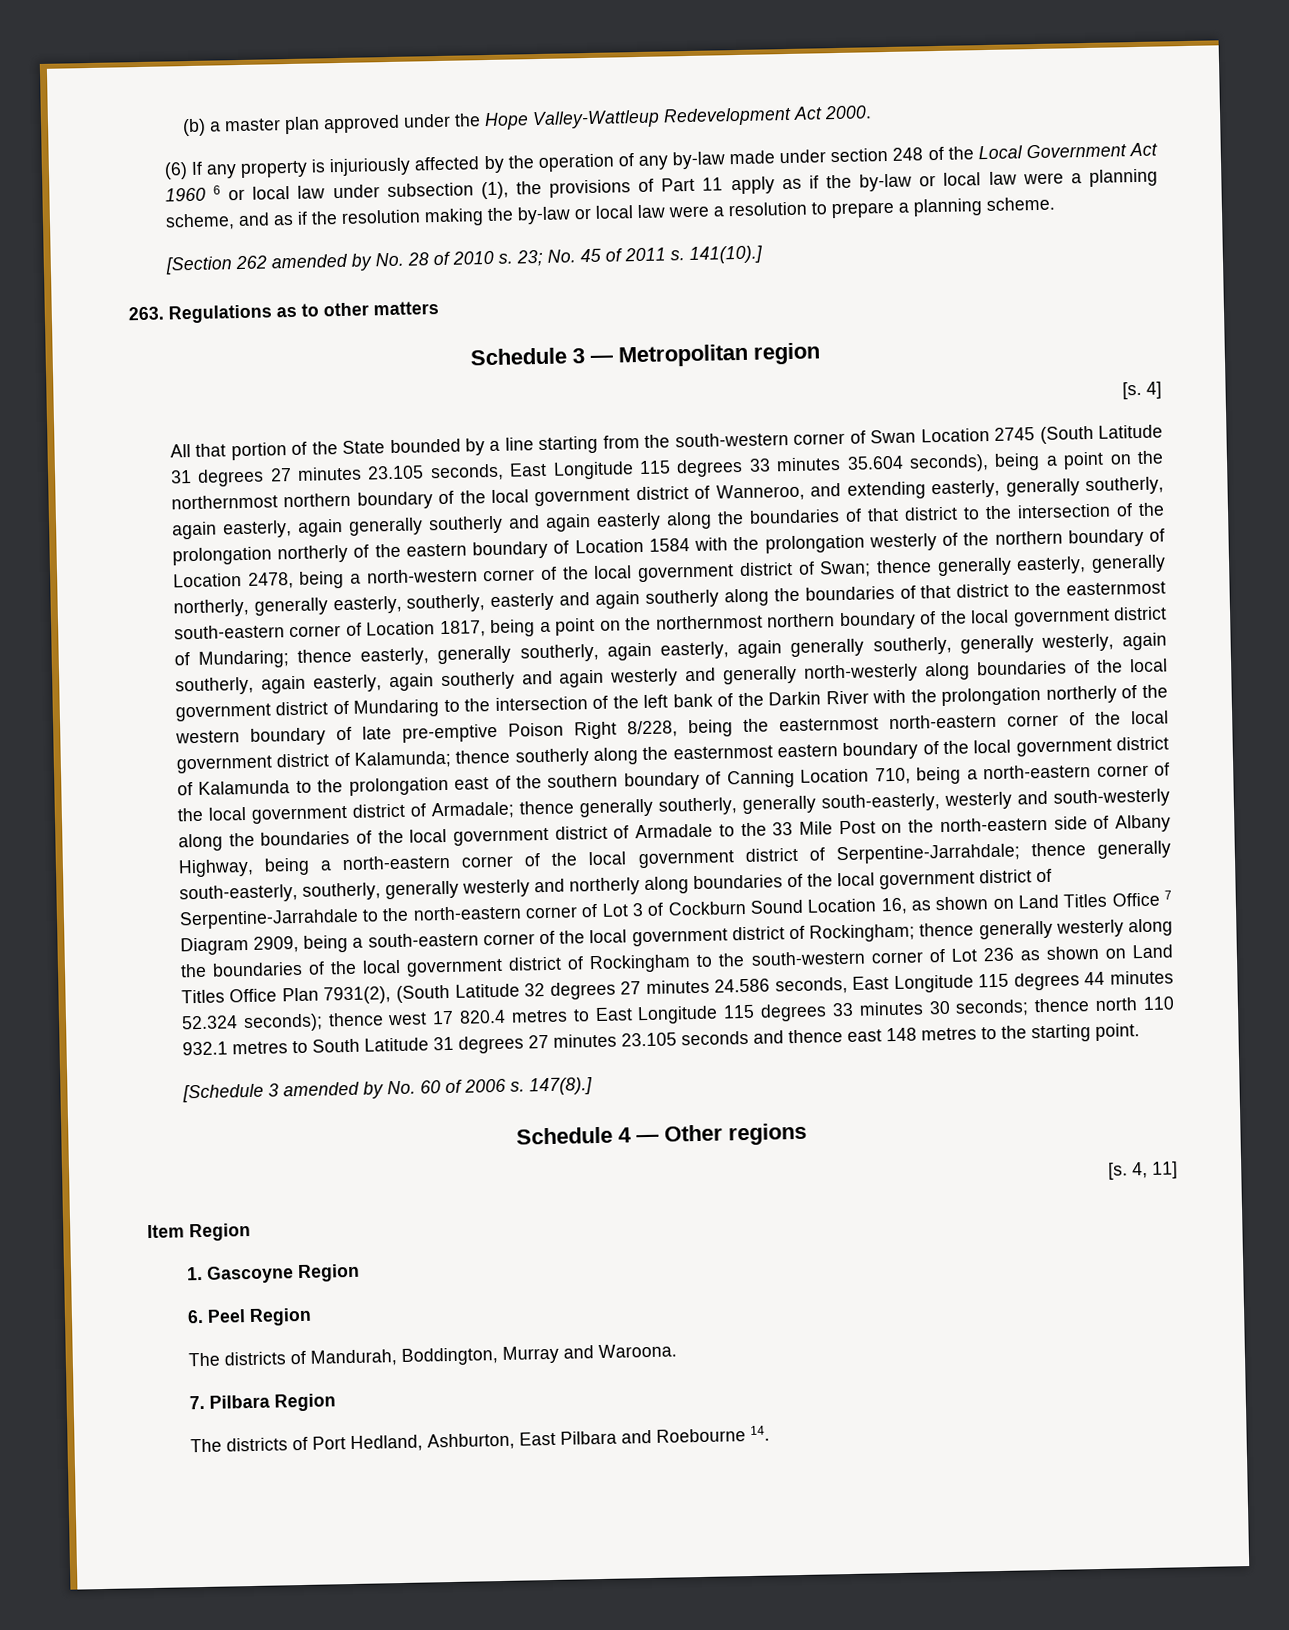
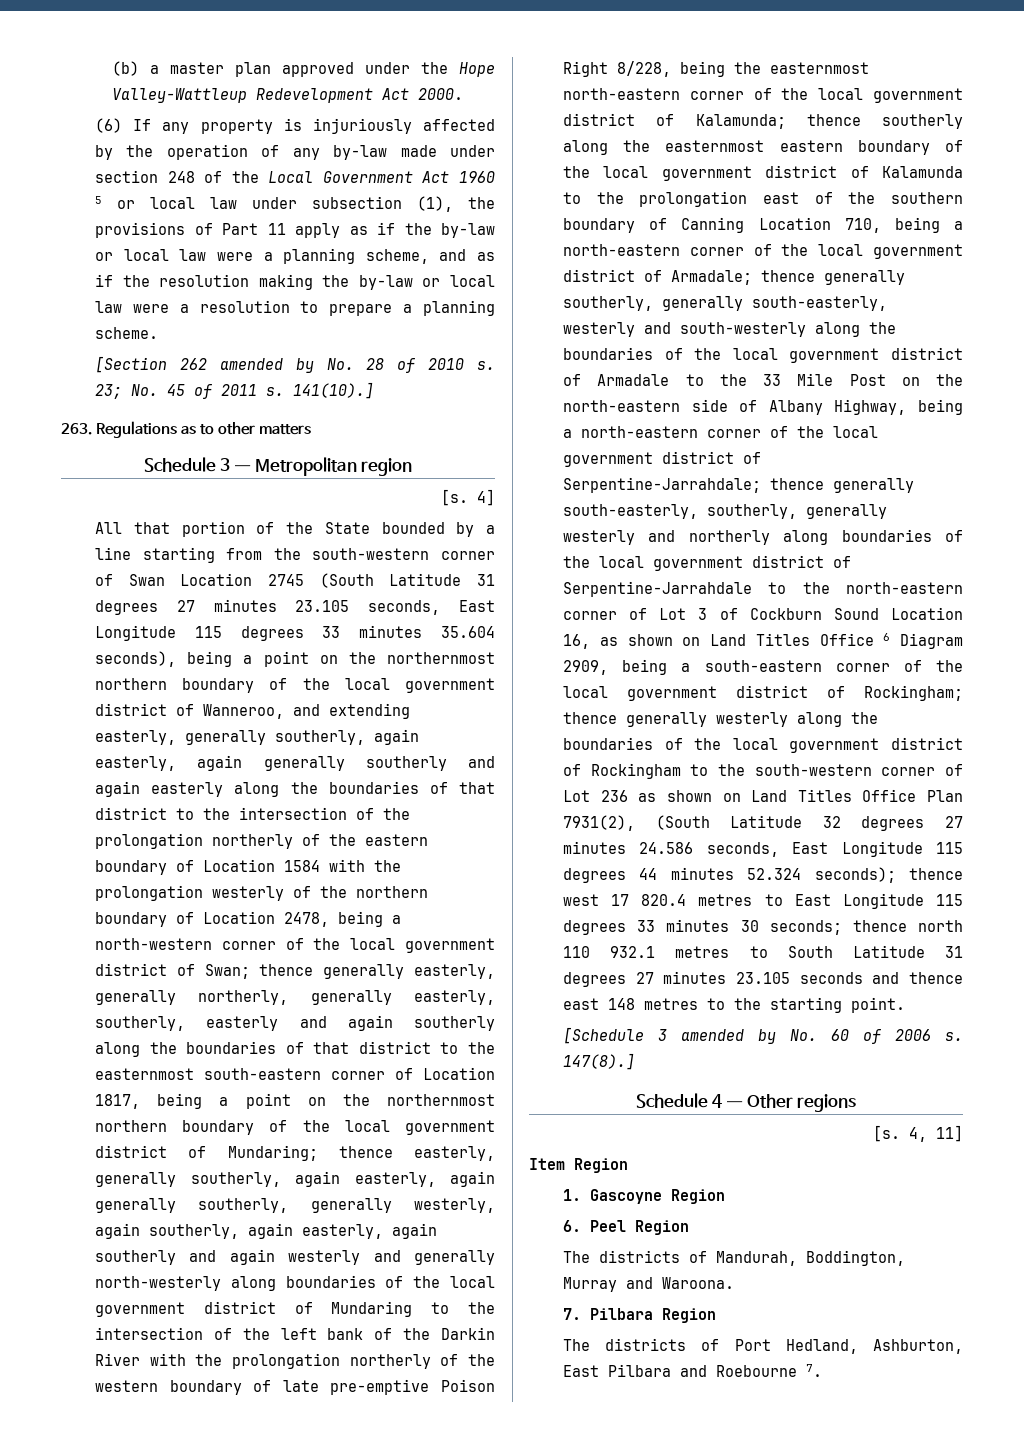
[212,185,221,195] 6 -> [95,196,103,204] 5
[1163,890,1172,900] 7 -> [883,633,891,641] 6
[749,1425,770,1442] 14. -> [806,1364,823,1377] 7.

